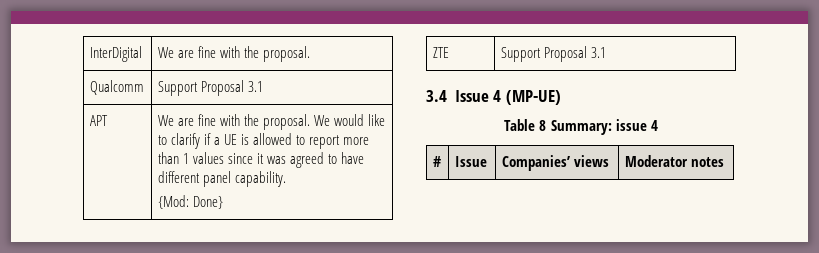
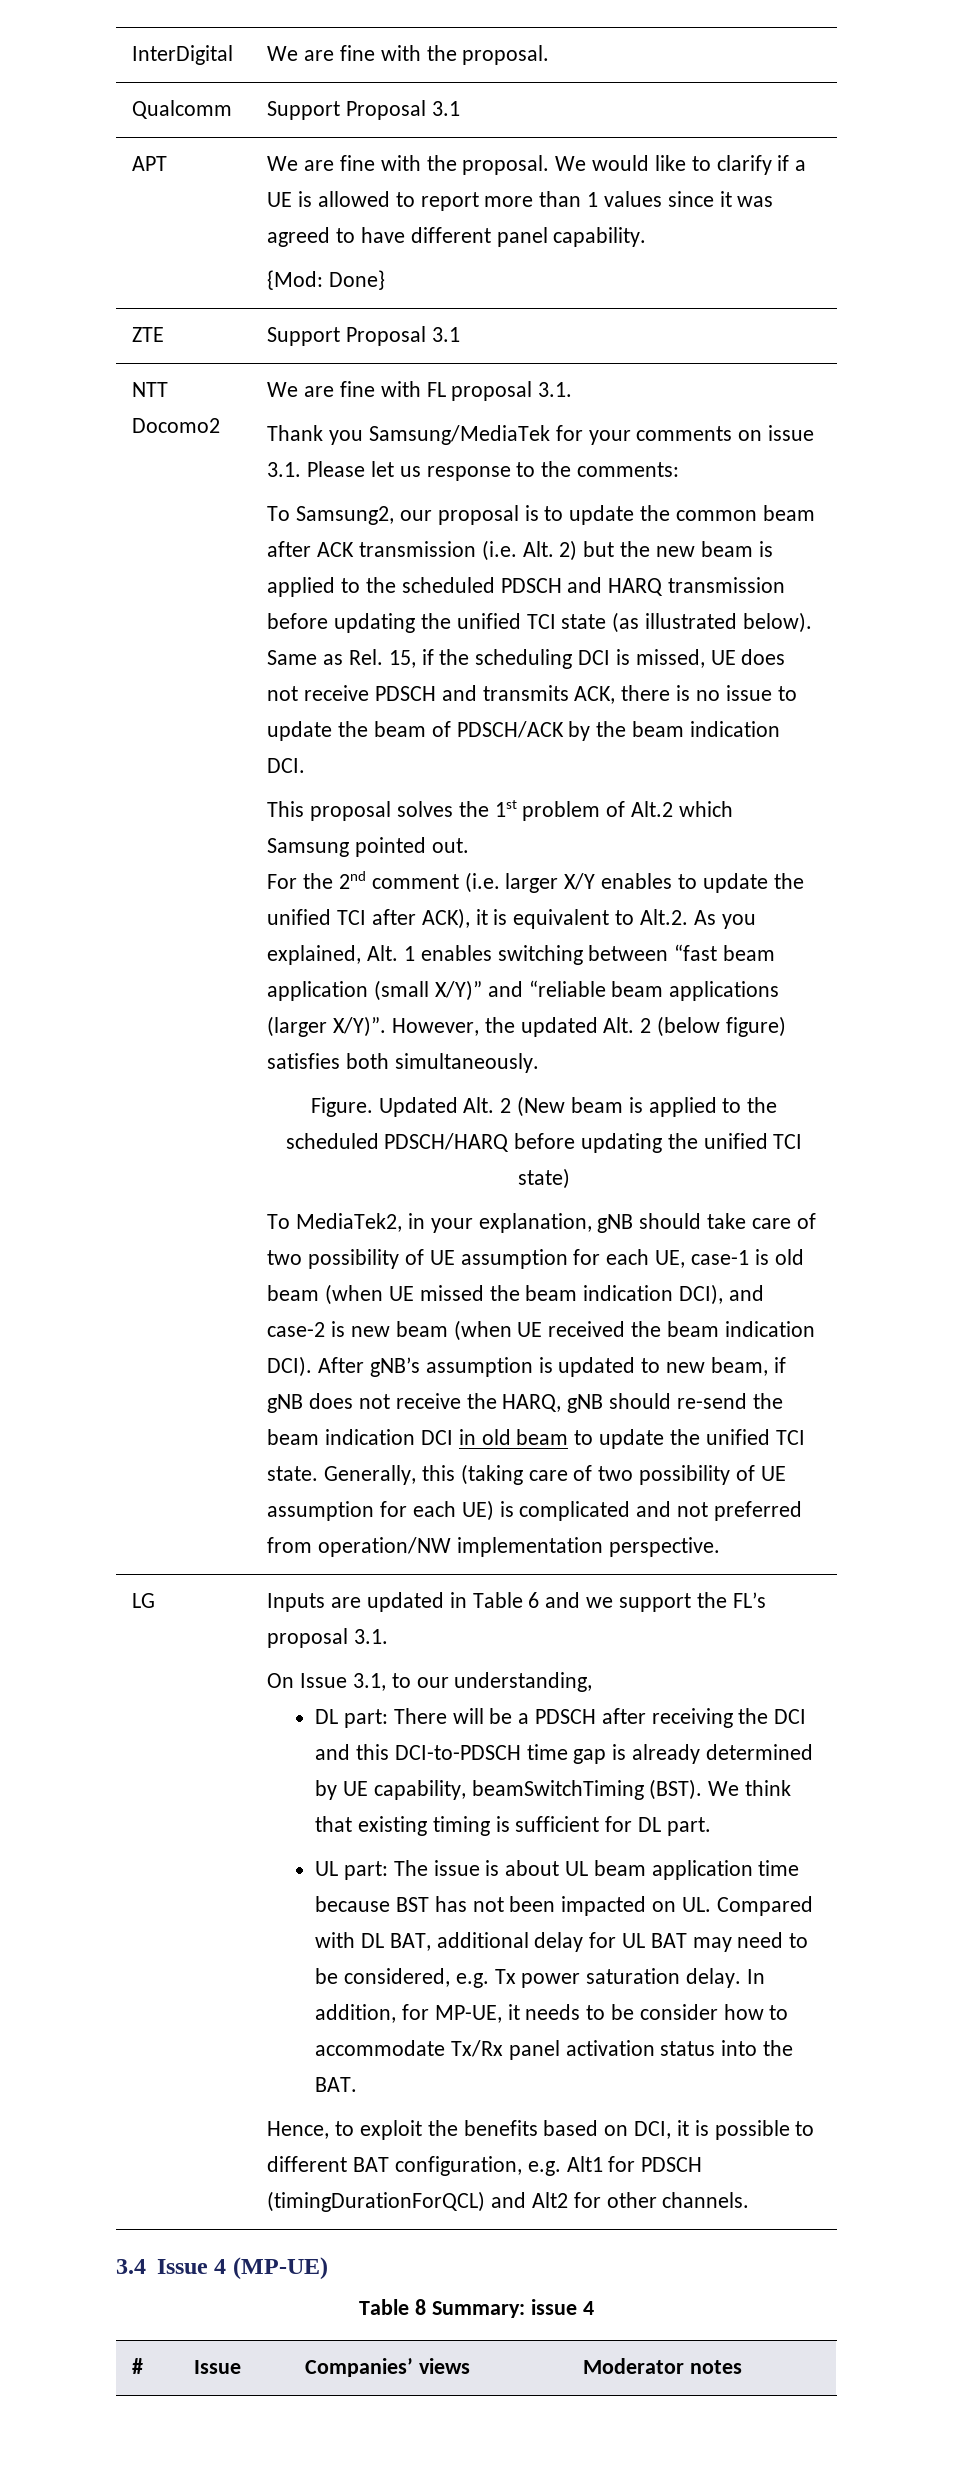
(606, 52) none -> [132,382,169,397] [132,418,221,433] [267,381,573,401] [267,425,815,445] [267,461,680,481] [267,505,815,525] [267,540,773,561] [267,577,786,597] [267,612,812,633] [267,649,786,669] [267,685,797,704] [267,721,780,741] [267,758,306,773] [267,800,733,821] [267,837,470,857] [267,871,804,893] [267,908,756,929] [267,944,776,965] [267,980,780,1001] [267,1016,786,1037] [267,1053,540,1073] [310,1096,778,1117] [285,1133,803,1153] [518,1168,570,1189] [267,1213,816,1233] [267,1249,804,1269] [267,1284,764,1305] [267,1320,815,1341] [267,1356,786,1377] [267,1393,783,1413] [267,1429,805,1449] [267,1464,786,1485] [267,1500,802,1521] [267,1537,720,1557] [132,1593,156,1608] [267,1592,766,1612] [267,1628,389,1648] [267,1672,593,1692] [315,1708,807,1728] [315,1744,813,1764] [315,1779,791,1800] [315,1816,711,1836] [315,1860,800,1880] [315,1896,813,1916] [315,1932,809,1952] [315,1968,765,1988] [315,2004,789,2023] [315,2040,793,2060] [315,2077,358,2092] [267,2120,815,2140] [267,2156,703,2176] [267,2191,750,2212] // NTT Docomo2 | We are fine with FL proposal 3.1. // Thank you Samsung/MediaTek for your comments on issue 3.1. Please let us response to the comments: // To Samsung2, our proposal is to update the common beam after ACK transmission (i.e. Alt. 2) but the new beam is applied to the scheduled PDSCH and HARQ transmission before updating the unified TCI state (as illustrated below). Same as Rel. 15, if the scheduling DCI is missed, UE does not receive PDSCH and transmits ACK, there is no issue to update the beam of PDSCH/ACK by the beam indication DCI. // This proposal solves the 1st problem of Alt.2 which Samsung pointed out. // For the 2nd comment (i.e. larger X/Y enables to update the unified TCI after ACK), it is equivalent to Alt.2. As you explained, Alt. 1 enables switching between “fast beam application (small X/Y)” and “reliable beam applications (larger X/Y)”. However, the updated Alt. 2 (below figure) satisfies both simultaneously. // Figure. Updated Alt. 2 (New beam is applied to the scheduled PDSCH/HARQ before updating the unified TCI state) // To MediaTek2, in your explanation, gNB should take care of two possibility of UE assumption for each UE, case-1 is old beam (when UE missed the beam indication DCI), and case-2 is new beam (when UE received the beam indication DCI). After gNB’s assumption is updated to new beam, if gNB does not receive the HARQ, gNB should re-send the beam indication DCI in old beam to update the unified TCI state. Generally, this (taking care of two possibility of UE assumption for each UE) is complicated and not preferred from operation/NW implementation perspective. // LG | Inputs are updated in Table 6 and we support the FL’s proposal 3.1. // On Issue 3.1, to our understanding, // DL part: There will be a PDSCH after receiving the DCI and this DCI-to-PDSCH time gap is already determined by UE capability, beamSwitchTiming (BST). We think that existing timing is sufficient for DL part. // UL part: The issue is about UL beam application time because BST has not been impacted on UL. Compared with DL BAT, additional delay for UL BAT may need to be considered, e.g. Tx power saturation delay. In addition, for MP-UE, it needs to be consider how to accommodate Tx/Rx panel activation status into the BAT. // Hence, to exploit the benefits based on DCI, it is possible to different BAT configuration, e.g. Alt1 for PDSCH (timingDurationForQCL) and Alt2 for other channels.

